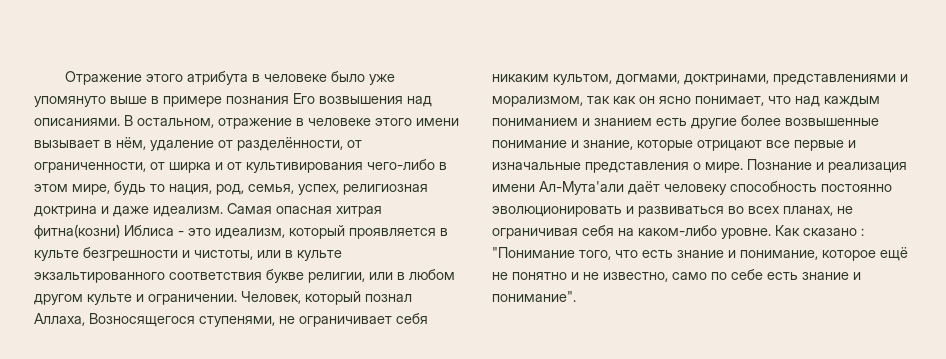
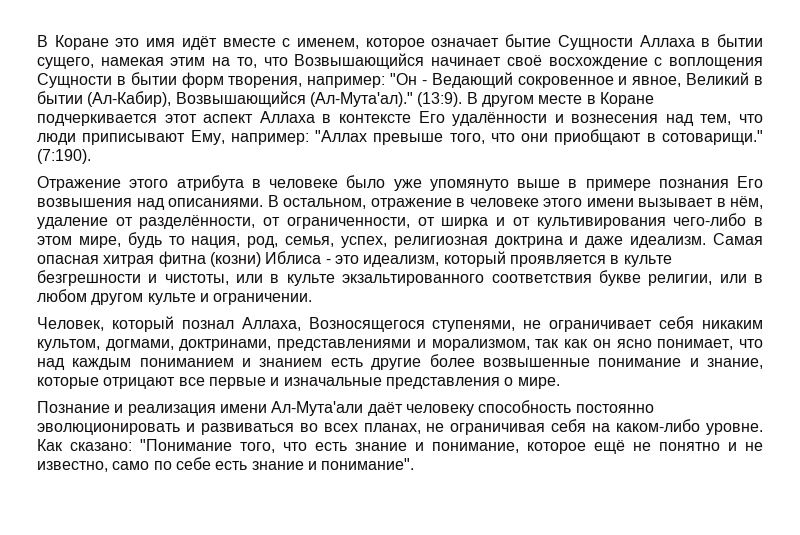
(64, 78) none -> [37,34,763,50] [37,53,763,69] [37,72,763,88] [37,91,654,107] [37,111,764,126] [37,129,763,145] [37,149,91,164] В Коране это имя идёт вместе с именем, которое означает бытие Сущности Аллаха в бытии сущего, намекая этим на то, что Возвышающийся начинает своё восхождение с воплощения Сущности в бытии форм творения, например: "Он - Ведающий сокровенное и явное, Великий в бытии (Ал-Кабир), Возвышающийся (Ал-Мута'ал)." (13:9). В другом месте в Коране подчеркивается этот аспект Аллаха в контексте Его удалённости и вознесения над тем, что люди приписывают Ему, например: "Аллах превыше того, что они приобщают в сотоварищи." (7:190). //
[34,224,120,239] фитна(козни) -> [158,251,261,267] фитна (козни)
(237, 299) none -> (313, 299) //
(743, 167) none -> (560, 383) //
[803,228,864,236] сказано : -> [70,442,132,451] сказано:

